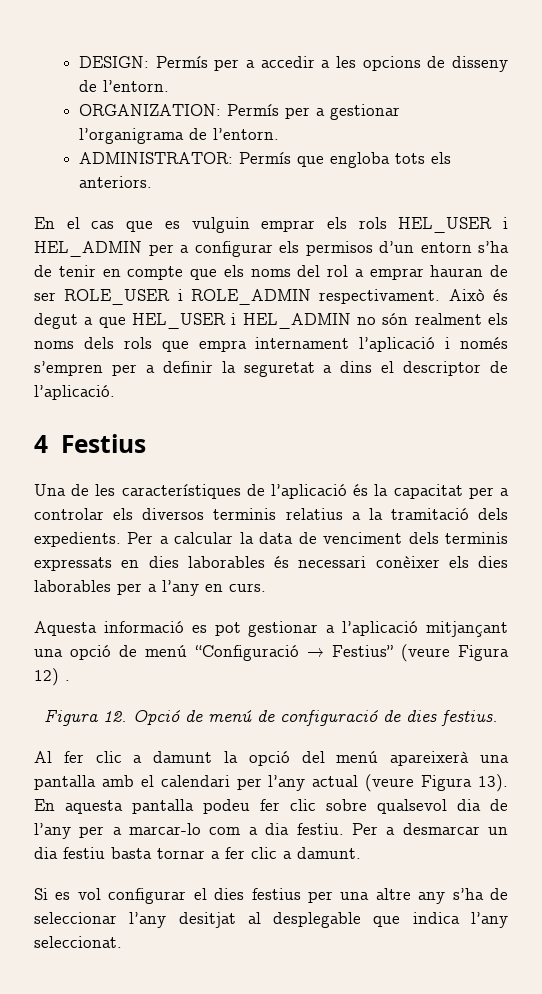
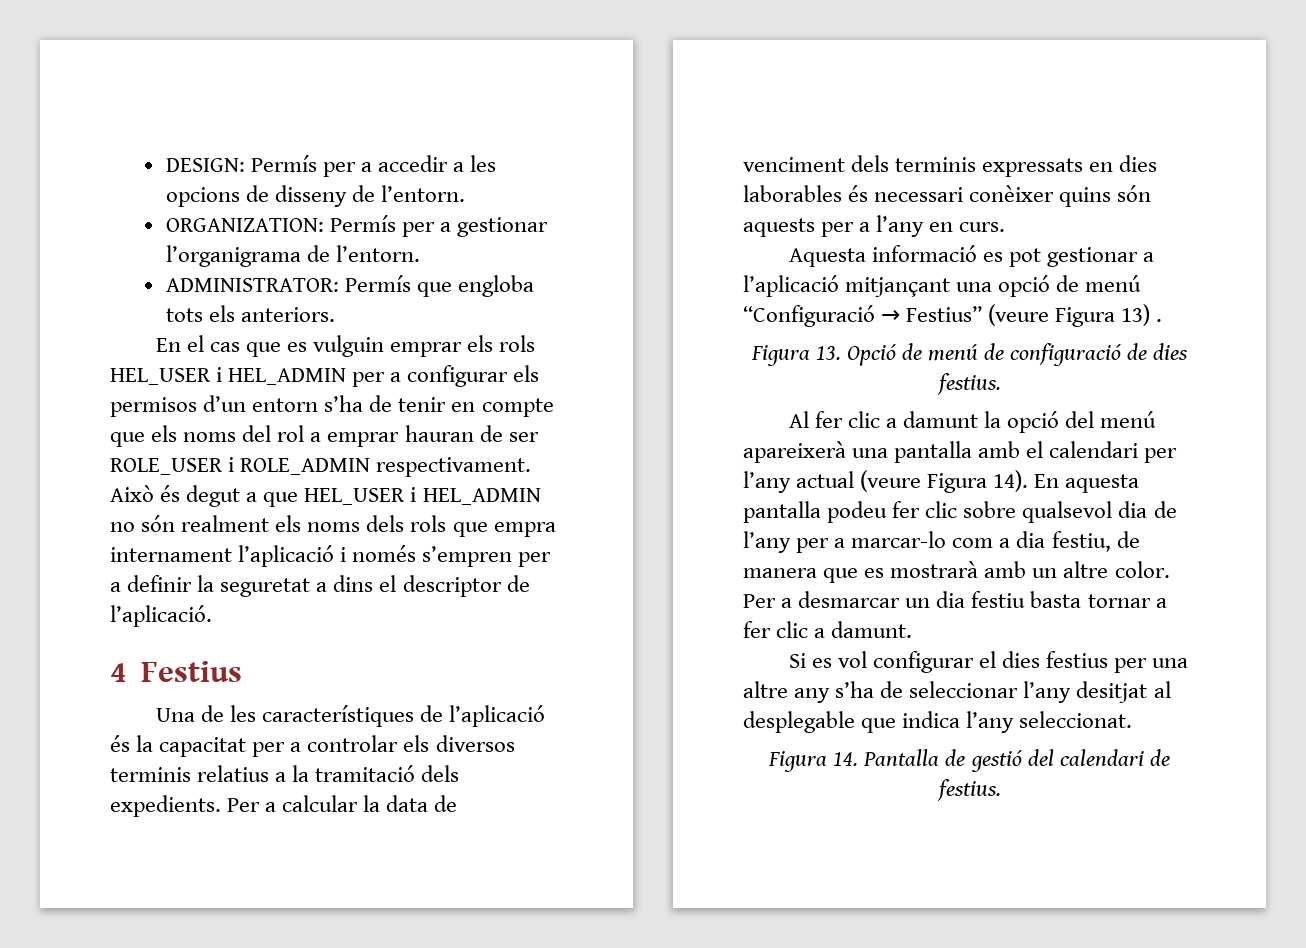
[448,556,508,568] [34,580,111,592] els dies laborables -> [1059,185,1152,207] [743,218,815,237] quins són aquests
[34,668,59,686] 12) -> [1121,304,1151,326] 13)
[103,711,127,722] 12. -> [815,346,841,360] 13.
[478,774,509,792] 13). -> [993,470,1029,492] 14).
[296,823,344,835] festiu. -> [1051,531,1140,552] [743,561,1170,583] festiu, de manera que es mostrarà amb un altre color.
(122, 942) none -> [768,749,1170,772] [936,779,1001,801] // Figura 14. Pantalla de gestió del calendari de festius.

